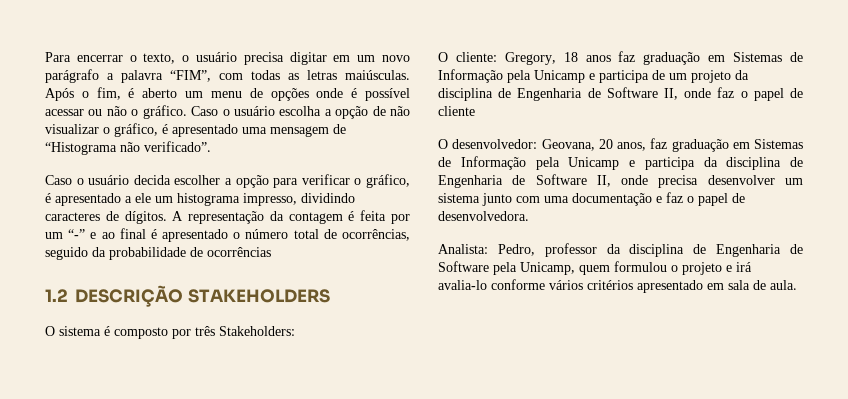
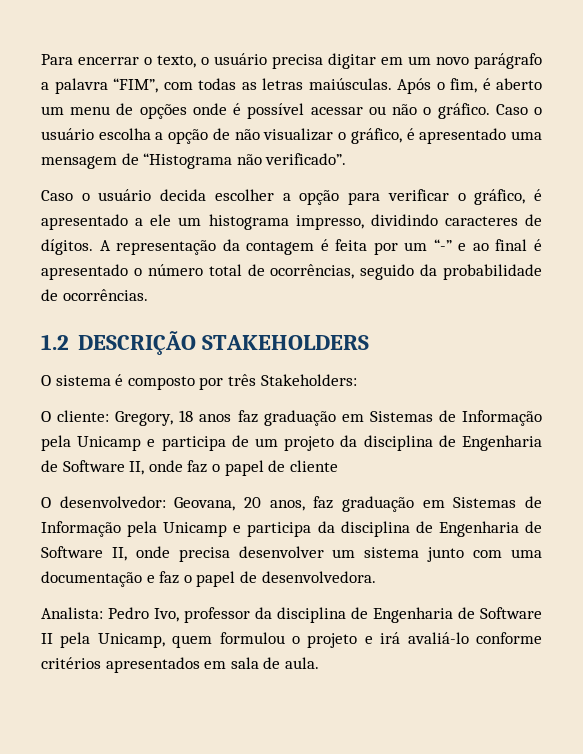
[207,247,271,257] ocorrências -> [62,289,148,301] ocorrências.
[497,244,535,256] Pedro, -> [108,607,179,622] Pedro Ivo,
(489, 266) none -> [41,633,53,644] II
[438,279,703,293] avalia-lo conforme vários critérios apresentado -> [407,632,542,644] [41,657,200,673] avaliá-lo conforme critérios apresentados

